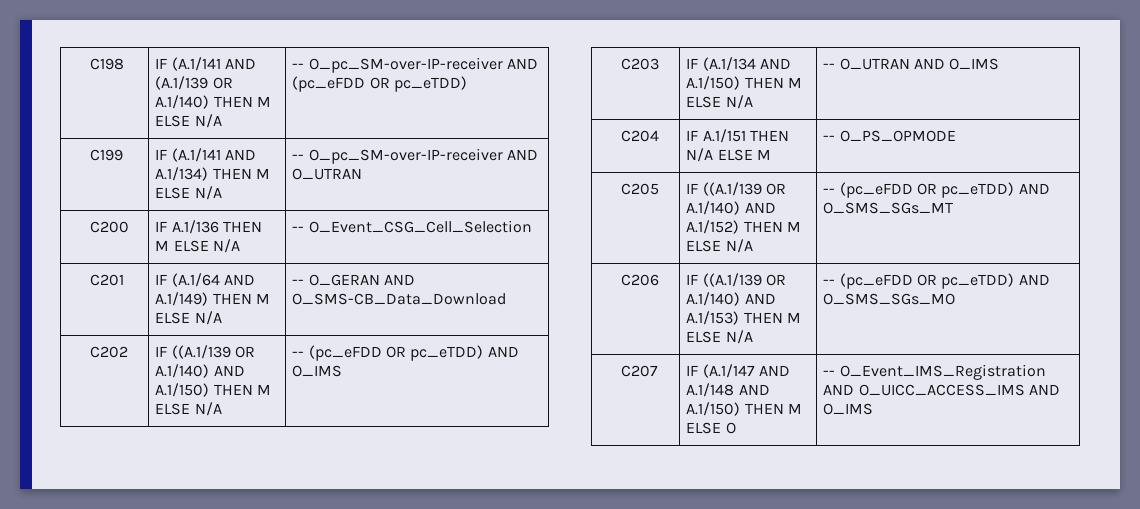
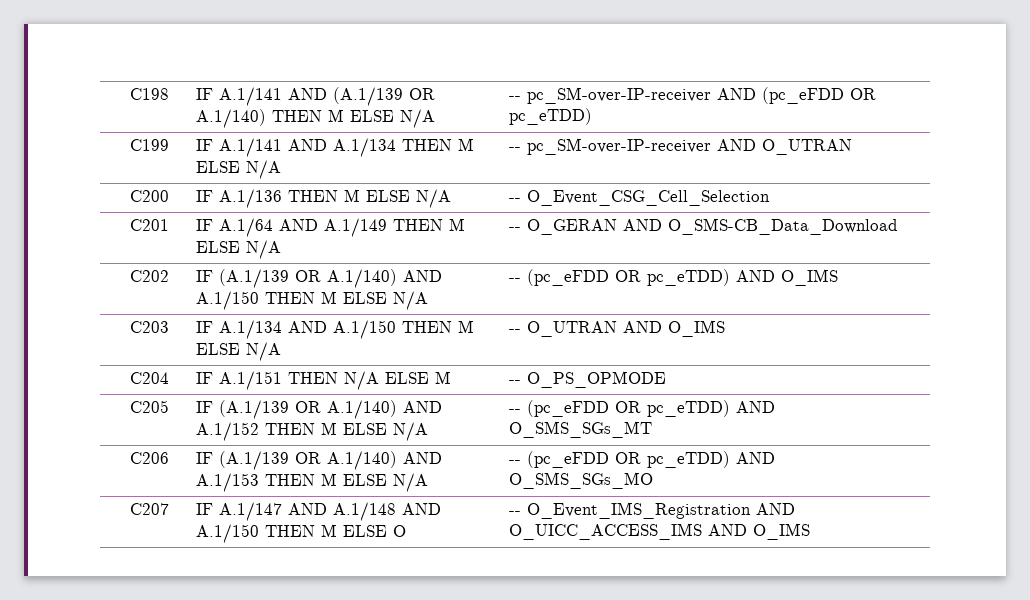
[171,57,221,71] (A.1/141 -> [218,87,282,106] A.1/141
[308,57,503,73] O_pc_SM-over-IP-receiver -> [526,87,711,104] pc_SM-over-IP-receiver
[171,148,257,162] [155,167,271,181] [155,186,222,200] [292,148,503,164] (A.1/141 AND A.1/134) THEN M ELSE N/A | -- O_pc_SM-over-IP-receiver -> [218,138,474,157] [195,160,281,179] [508,138,711,155] A.1/141 AND A.1/134 THEN M ELSE N/A | -- pc_SM-over-IP-receiver
[171,273,256,287] [155,292,209,306] (A.1/64 AND A.1/149) -> [218,218,387,237] A.1/64 AND A.1/149
[171,345,256,359] [155,364,245,378] [155,383,210,397] ((A.1/139 OR A.1/140) AND A.1/150) -> [218,269,442,288] [195,291,259,310] (A.1/139 OR A.1/140) AND A.1/150
[702,57,792,71] [686,76,741,90] (A.1/134 AND A.1/150) -> [218,320,396,339] A.1/134 AND A.1/150
[702,182,787,196] [686,201,776,215] [686,220,740,234] ((A.1/139 OR A.1/140) AND A.1/152) -> [218,400,442,419] [195,422,259,441] (A.1/139 OR A.1/140) AND A.1/152
[702,273,787,287] [686,292,776,306] [686,311,740,325] ((A.1/139 OR A.1/140) AND A.1/153) -> [218,451,442,470] [195,473,259,492] (A.1/139 OR A.1/140) AND A.1/153
[702,364,755,378] (A.1/147 -> [218,502,282,521] A.1/147
[686,402,741,416] A.1/150) -> [195,524,259,543] A.1/150

